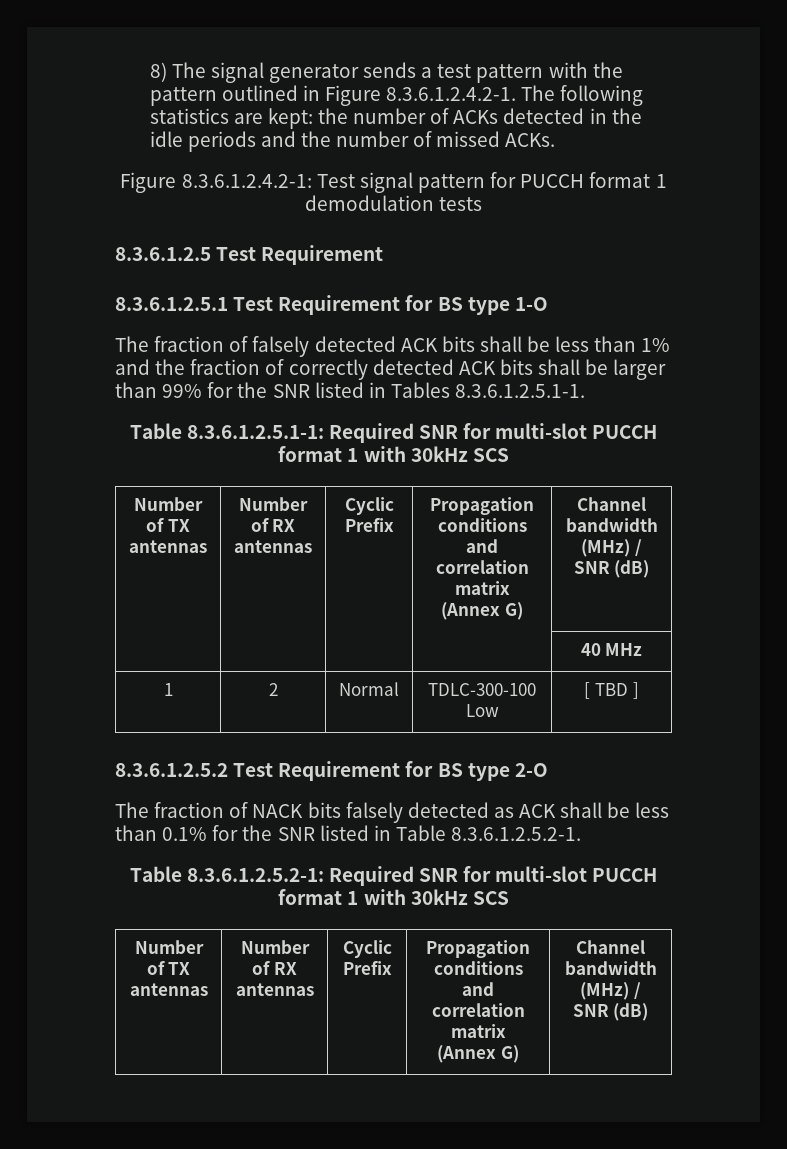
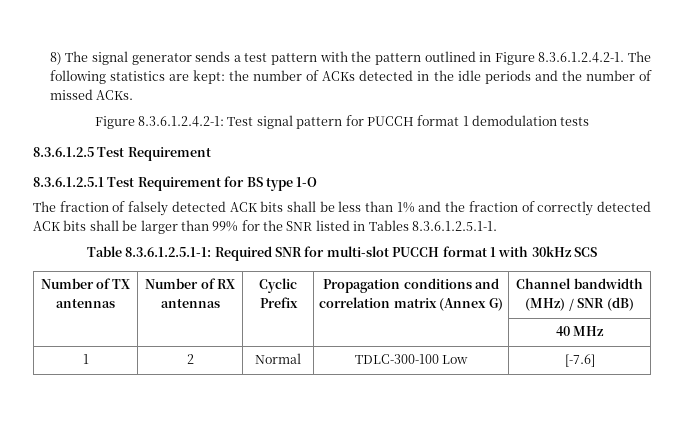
[584,682,639,699] [115,761,548,781] [115,802,670,823] [115,825,582,841] [129,866,658,886] [278,889,509,905] [134,940,204,954] [146,961,191,975] [129,983,208,996] [240,940,310,954] [252,961,297,975] [235,983,314,996] [342,940,392,958] [342,961,392,975] [426,940,530,958] [433,961,523,975] [462,982,494,996] [431,1003,525,1017] [450,1024,506,1038] [437,1045,519,1063] [576,940,645,954] [564,961,657,975] [580,982,641,1000] [572,1003,649,1021] [ TBD ] // 8.3.6.1.2.5.2 Test Requirement for BS type 2-O // The fraction of NACK bits falsely detected as ACK shall be less than 0.1% for the SNR listed in Table 8.3.6.1.2.5.2-1. // Table 8.3.6.1.2.5.2-1: Required SNR for multi-slot PUCCH format 1 with 30kHz SCS // Number of TX antennas | Number of RX antennas | Cyclic Prefix | Propagation conditions and correlation matrix (Annex G) | Channel bandwidth (MHz) / SNR (dB) -> [564,354,595,367] [-7.6]

